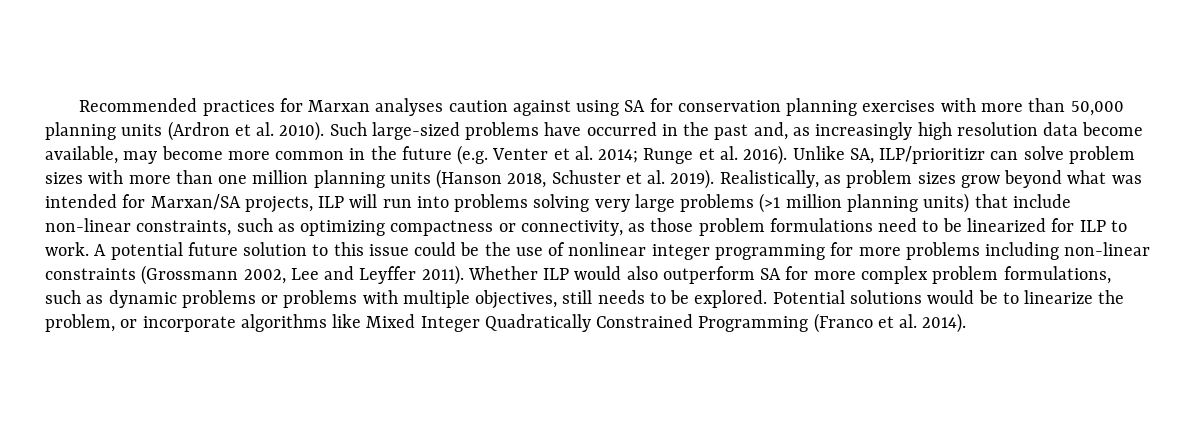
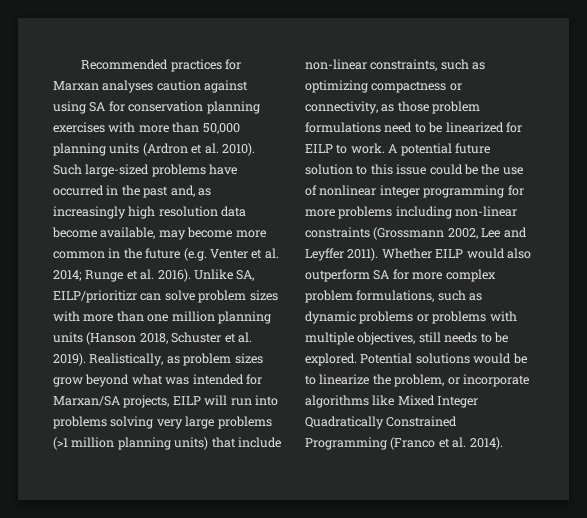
[879,146,986,164] ILP/prioritizr -> [53,290,137,303] EILP/prioritizr
[318,196,345,208] ILP -> [172,396,201,405] EILP
[1079,220,1106,232] ILP -> [305,144,333,153] EILP
[543,268,570,280] ILP -> [435,249,464,258] EILP

